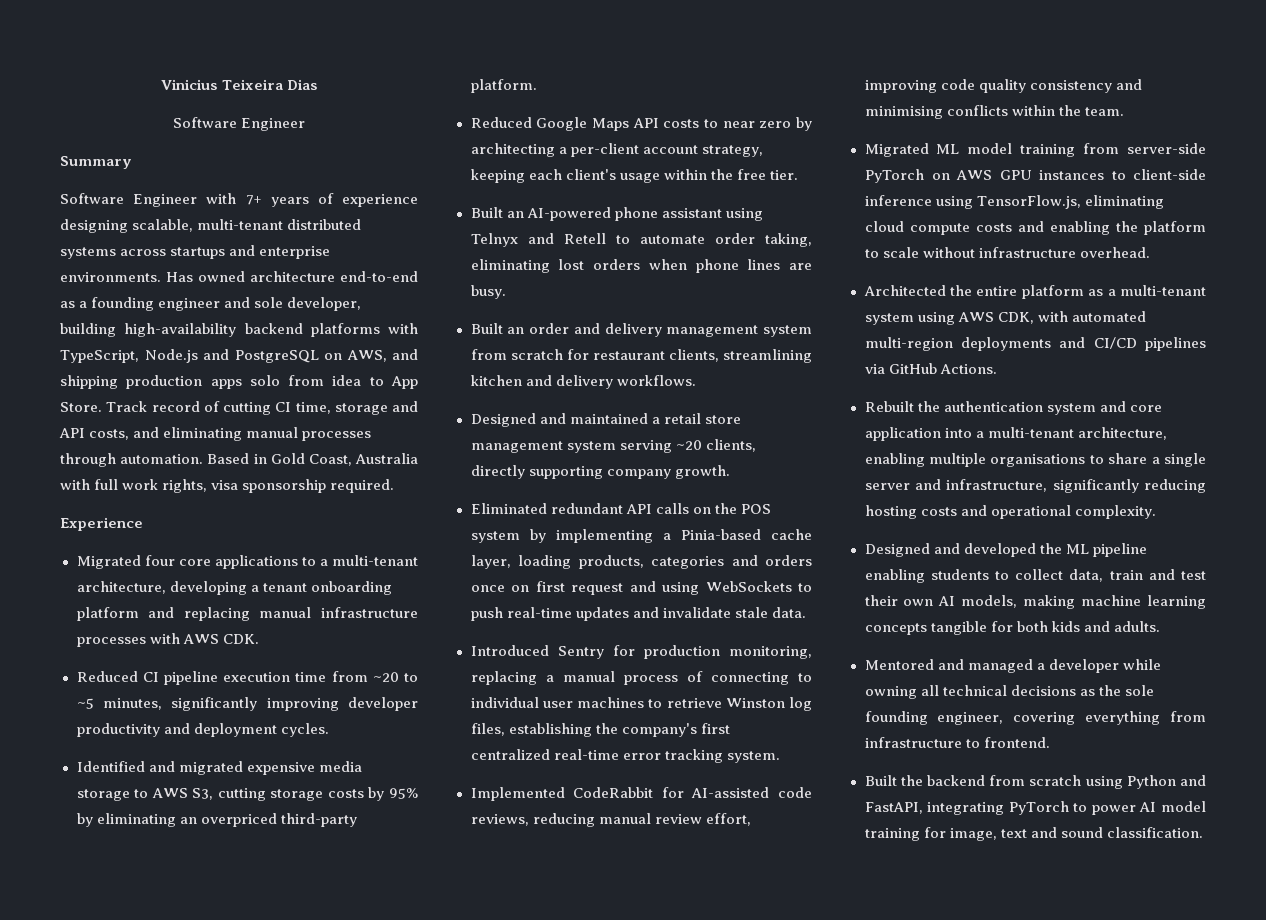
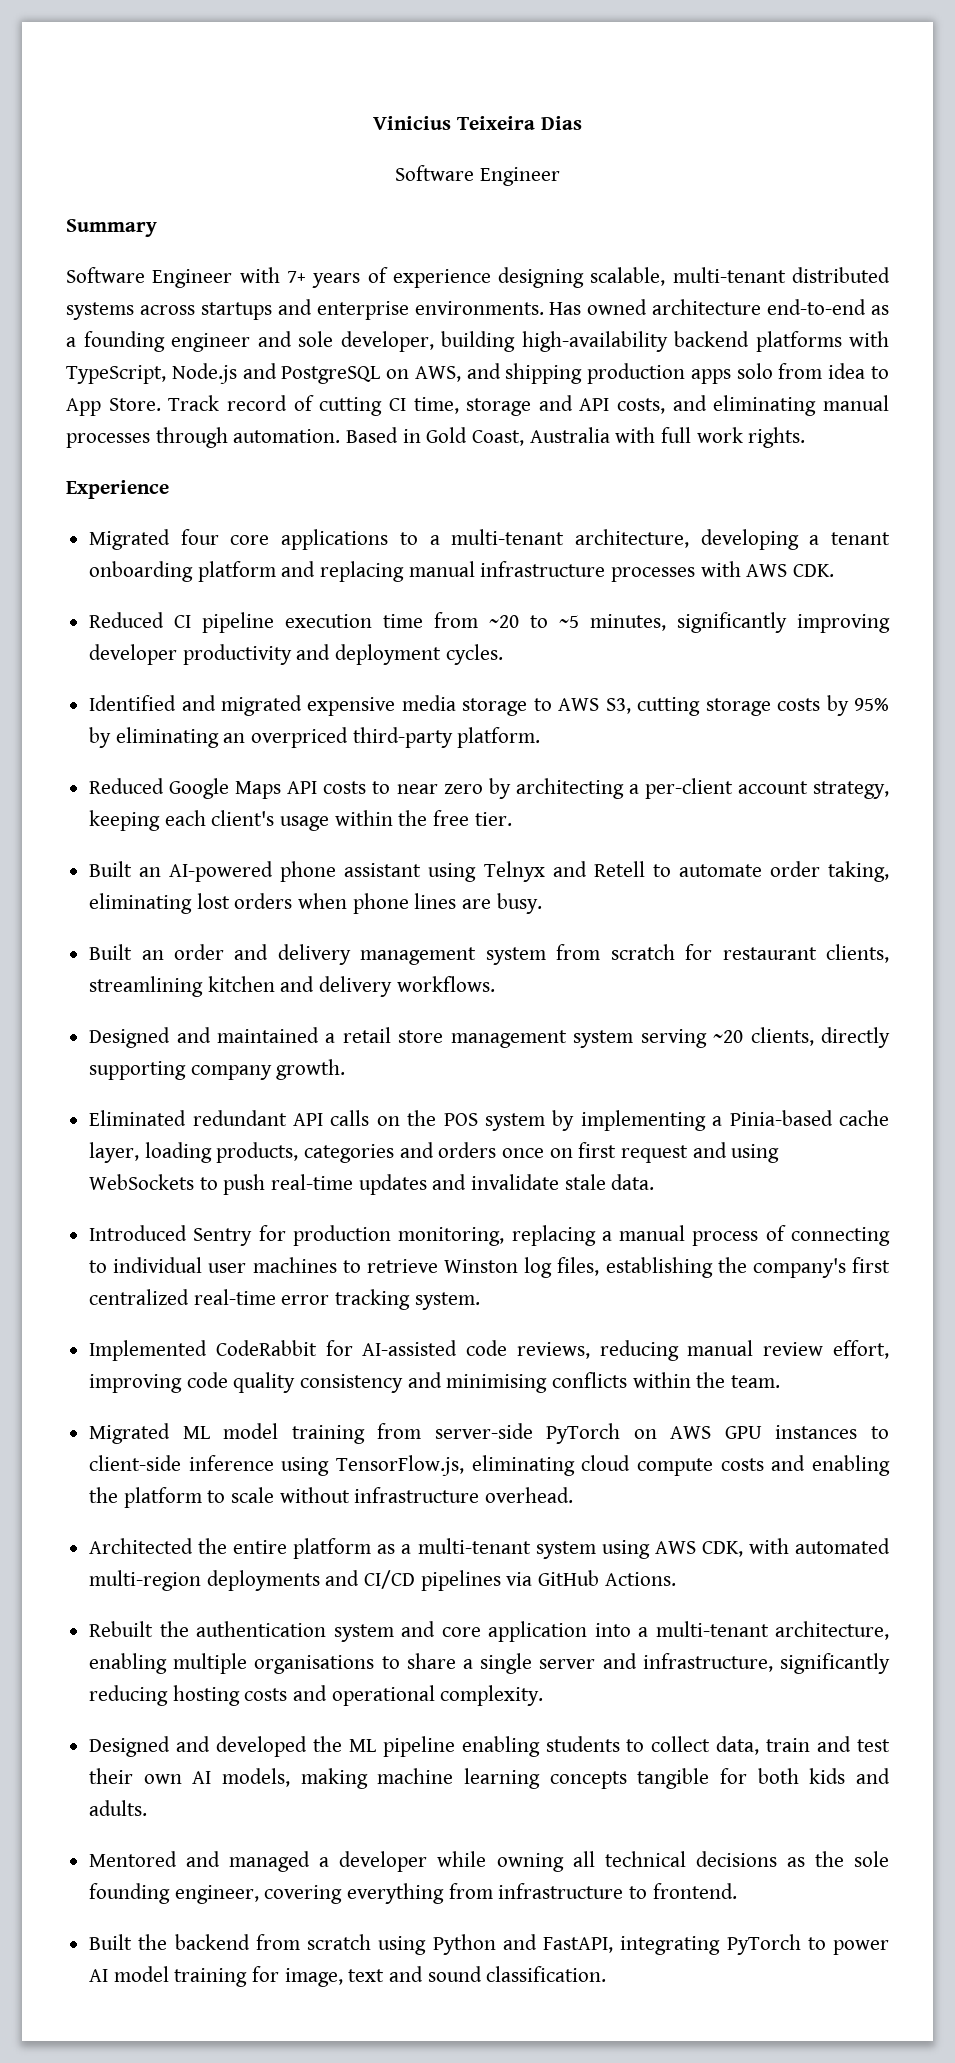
[162,479,395,493] rights, visa sponsorship required. -> [748,427,806,448] rights.

